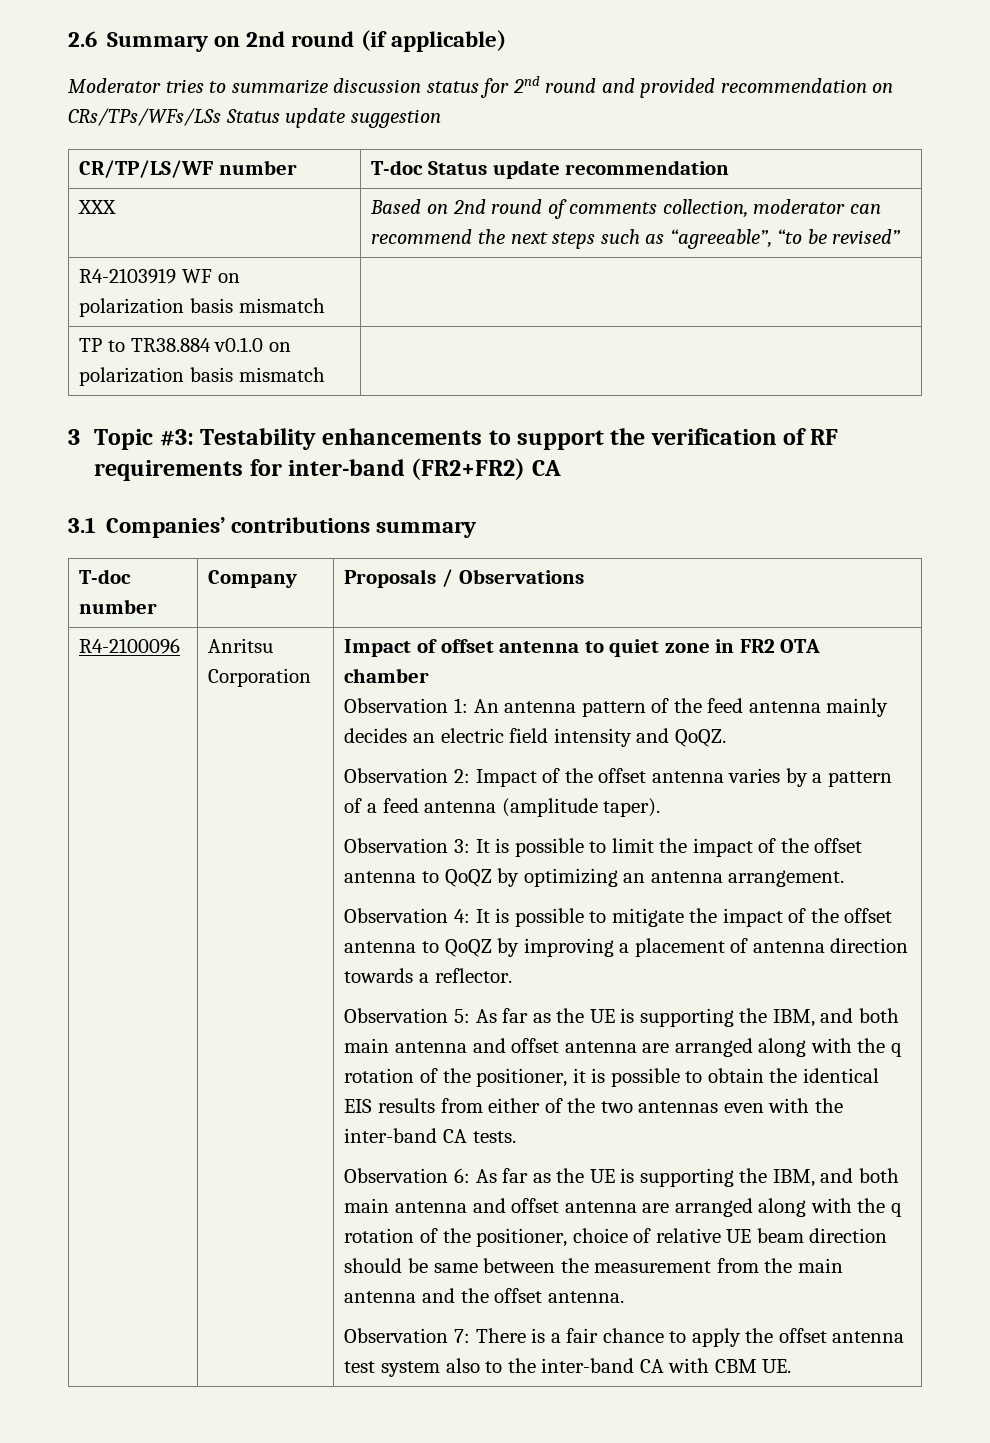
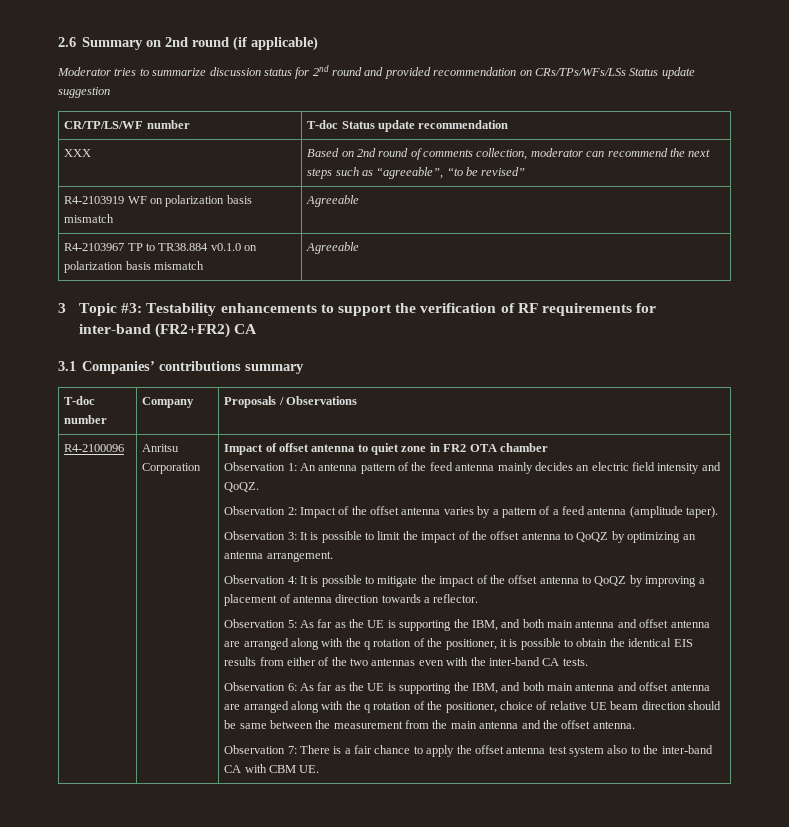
(325, 305) // -> [306,195,360,207] [64,243,125,251] Agreeable // R4-2103967
(325, 374) none -> [306,242,360,254] Agreeable

